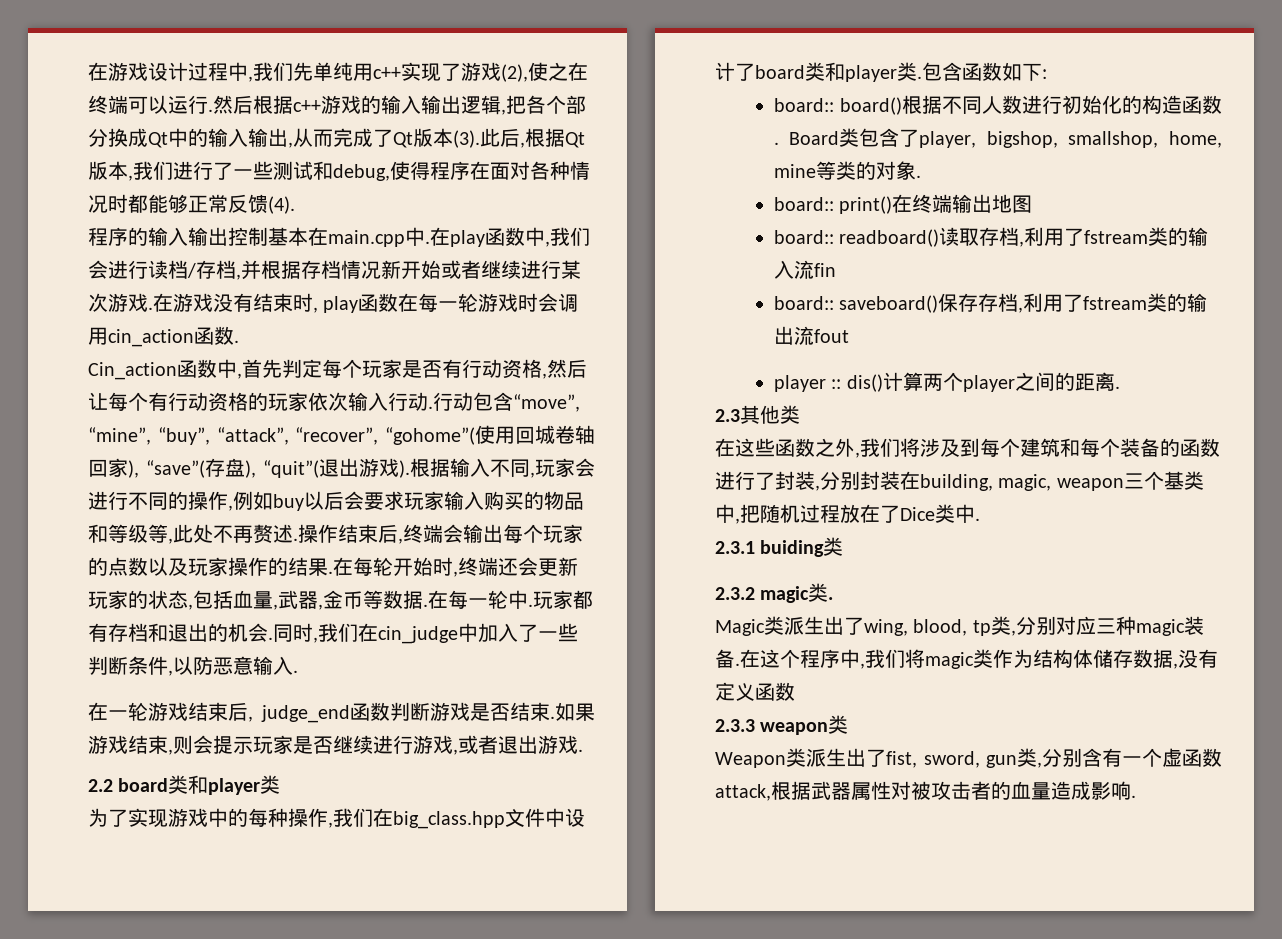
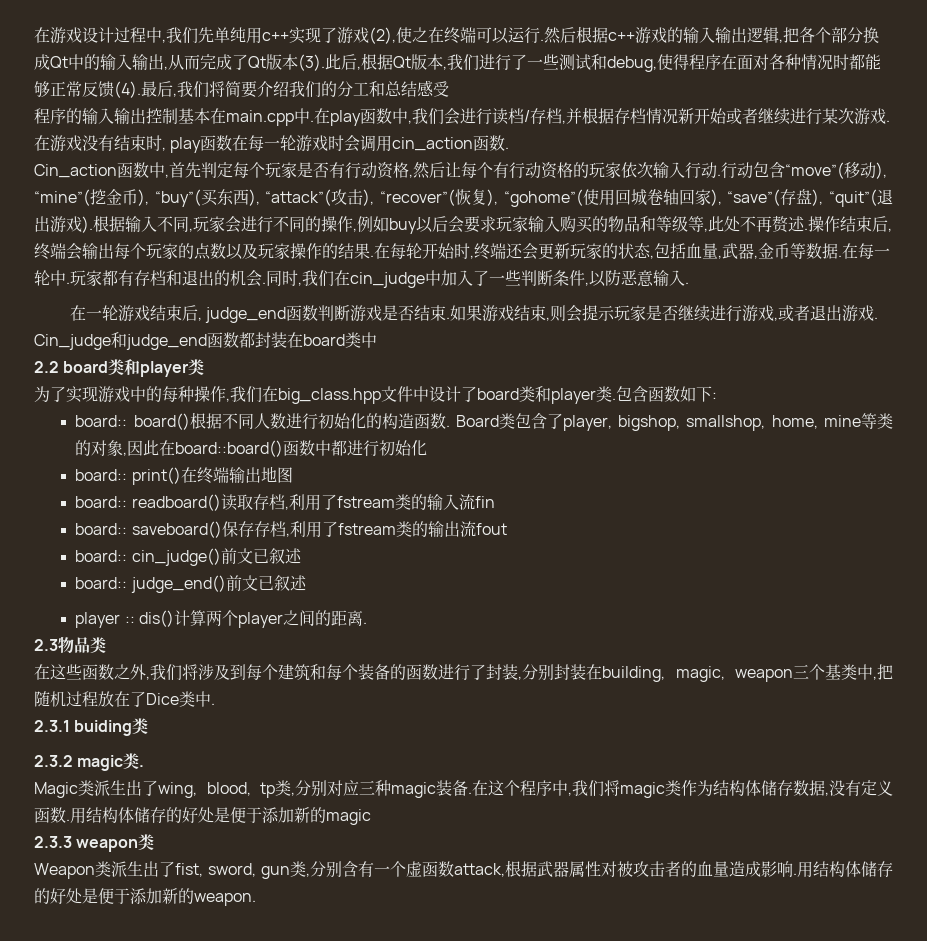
(295, 205) none -> [141,80,449,98] 最后,我们将简要介绍我们的分工和总结感受
[513,394,580,412] [88,427,379,445] “move”, “mine”, “buy”, “attack”, “recover”, -> [785,162,887,179] [34,189,499,207] “move”(移动), “mine”(挖金币), “buy”(买东西), “attack”(攻击), “recover”(恢复),
(583, 750) none -> [34,332,377,350] Cin_judge和judge_end函数都封装在board类中
[915,175,921,178] . -> [123,440,428,457] ,因此在board::board()函数中都进行初始化
(849, 336) none -> [75,548,302,566] [75,575,307,593] // board:: cin_judge()前文已叙述 // board:: judge_end()前文已叙述
[740,405,780,424] 其他 -> [58,637,90,653] 物品
(795, 691) none -> [66,807,371,825] .用结构体储存的好处是便于添加新的magic
(1136, 796) none -> [797,861,893,878] [34,888,256,906] 用结构体储存的好处是便于添加新的weapon.

